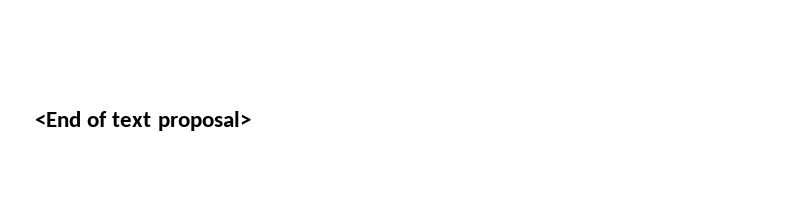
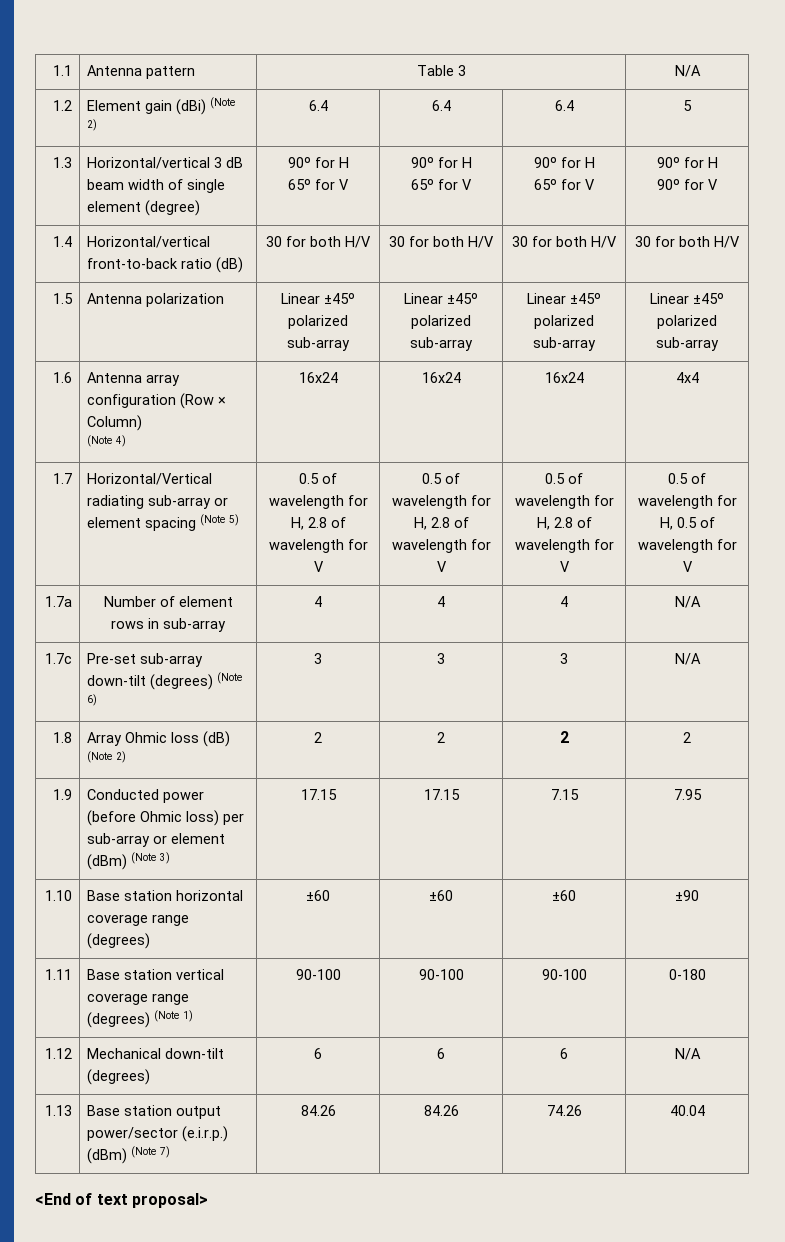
(35, 119) none -> [52,65,72,76] [87,65,196,79] [416,65,466,76] [674,65,701,77] [52,100,72,111] [87,97,236,115] [87,119,98,131] [308,100,328,111] [431,100,451,111] [554,100,574,111] [683,100,692,111] [52,157,72,168] [87,157,244,169] [87,179,226,193] [87,200,201,216] [287,157,349,168] [288,179,349,190] [410,157,472,168] [411,179,472,190] [533,157,595,168] [534,179,595,190] [656,157,718,168] [657,179,718,190] [52,236,72,247] [87,236,211,248] [87,257,244,273] [266,236,371,248] [389,236,494,248] [512,236,617,248] [635,236,740,248] [52,293,73,304] [87,293,225,307] [281,293,355,304] [288,315,348,329] [287,337,350,351] [404,293,478,304] [411,315,471,329] [410,337,473,351] [527,293,601,304] [534,315,594,329] [533,337,596,351] [650,293,724,304] [657,315,717,329] [656,337,719,351] [52,372,72,383] [87,372,181,386] [87,393,227,409] [87,415,143,431] [87,435,127,447] [298,372,338,383] [421,372,461,383] [544,372,584,383] [675,372,699,383] [52,473,72,484] [87,473,213,485] [87,495,229,509] [87,514,240,531] [299,473,337,484] [268,495,368,509] [290,517,346,530] [268,539,368,553] [313,561,324,572] [422,473,460,484] [391,495,491,509] [413,517,469,530] [391,539,491,553] [436,561,447,572] [545,473,583,484] [514,495,614,509] [536,517,592,530] [514,539,614,553] [559,561,570,572] [668,473,706,484] [637,495,737,509] [659,517,715,530] [637,539,737,553] [682,561,693,572] [44,596,72,607] [103,596,233,607] [111,618,226,632] [314,596,322,607] [437,596,445,607] [560,596,568,607] [674,596,701,608] [44,653,72,664] [87,653,204,667] [87,672,243,690] [87,694,98,706] [314,653,322,664] [437,653,445,664] [560,653,568,664] [674,653,701,665] [52,732,72,743] [87,731,231,747] [87,751,127,763] [314,732,322,743] [437,732,445,743] [559,731,569,743] [683,732,691,743] [52,789,72,800] [87,789,205,803] [87,810,245,826] [87,833,226,847] [87,852,171,870] [300,789,337,800] [423,789,460,800] [550,789,579,800] [673,789,702,800] [44,890,72,901] [87,890,244,901] [87,914,190,926] [87,933,151,949] [306,890,330,901] [429,890,453,901] [552,890,576,901] [675,890,699,901] [44,969,72,980] [87,969,225,980] [87,993,190,1005] [87,1010,194,1028] [295,969,341,980] [418,969,464,980] [541,969,587,980] [668,969,706,980] [44,1048,72,1059] [87,1048,225,1059] [87,1069,151,1085] [314,1048,322,1059] [437,1048,445,1059] [560,1048,568,1059] [674,1048,701,1060] [44,1105,72,1116] [87,1105,222,1119] [87,1126,229,1142] [87,1146,171,1164] [300,1105,336,1116] [423,1105,459,1116] [546,1105,582,1116] [669,1105,705,1116] 1.1 | Antenna pattern | Table 3 | N/A // 1.2 | Element gain (dBi) (Note 2) | 6.4 | 6.4 | 6.4 | 5 // 1.3 | Horizontal/vertical 3 dB beam width of single element (degree) | 90º for H // 65º for V | 90º for H // 65º for V | 90º for H // 65º for V | 90º for H // 90º for V // 1.4 | Horizontal/vertical front-to-back ratio (dB) | 30 for both H/V | 30 for both H/V | 30 for both H/V | 30 for both H/V // 1.5 | Antenna polarization | Linear ±45º polarized sub-array | Linear ±45º polarized sub-array | Linear ±45º polarized sub-array | Linear ±45º polarized sub-array // 1.6 | Antenna array configuration (Row × Column) // (Note 4) | 16x24 | 16x24 | 16x24 | 4x4 // 1.7 | Horizontal/Vertical radiating sub-array or element spacing (Note 5) | 0.5 of wavelength for H, 2.8 of wavelength for V | 0.5 of wavelength for H, 2.8 of wavelength for V | 0.5 of wavelength for H, 2.8 of wavelength for V | 0.5 of wavelength for H, 0.5 of wavelength for V // 1.7a | Number of element rows in sub-array | 4 | 4 | 4 | N/A // 1.7c | Pre-set sub-array down-tilt (degrees) (Note 6) | 3 | 3 | 3 | N/A // 1.8 | Array Ohmic loss (dB) (Note 2) | 2 | 2 | 2 | 2 // 1.9 | Conducted power (before Ohmic loss) per sub-array or element (dBm) (Note 3) | 17.15 | 17.15 | 7.15 | 7.95 // 1.10 | Base station horizontal coverage range (degrees) | ±60 | ±60 | ±60 | ±90 // 1.11 | Base station vertical coverage range (degrees) (Note 1) | 90-100 | 90-100 | 90-100 | 0-180 // 1.12 | Mechanical down-tilt (degrees) | 6 | 6 | 6 | N/A // 1.13 | Base station output power/sector (e.i.r.p.) (dBm) (Note 7) | 84.26 | 84.26 | 74.26 | 40.04 //

